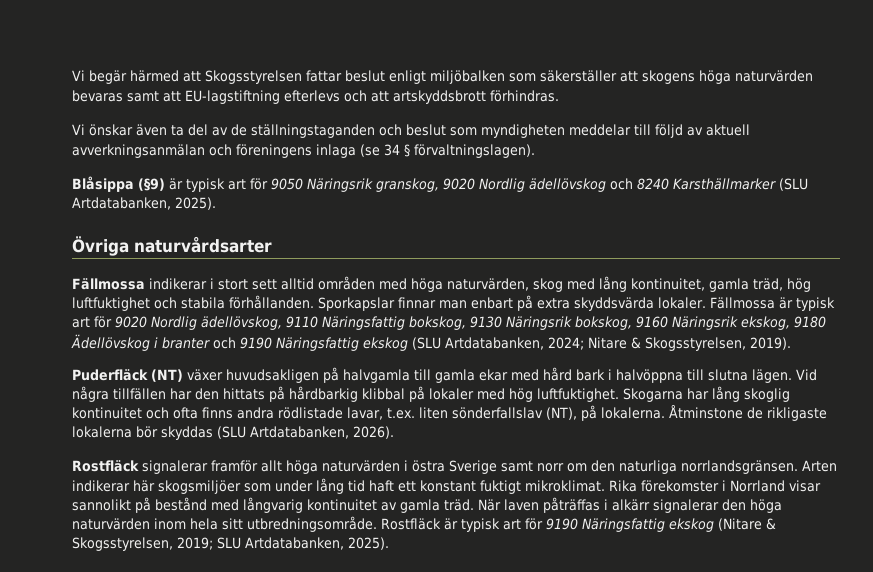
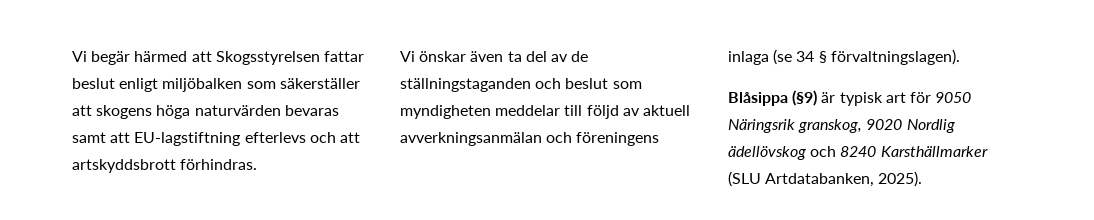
[72,236,272,256] [72,276,811,292] [72,295,835,311] [72,316,826,330] [71,334,791,351] [72,367,817,383] [72,386,790,402] [72,405,827,421] [72,426,394,440] [72,460,837,474] [72,478,821,494] [72,497,782,513] [72,516,776,532] [72,537,389,551] // Övriga naturvårdsarter // Fällmossa indikerar i stort sett alltid områden med höga naturvärden, skog med lång kontinuitet, gamla träd, hög luftfuktighet och stabila förhållanden. Sporkapslar finnar man enbart på extra skyddsvärda lokaler. Fällmossa är typisk art för 9020 Nordlig ädellövskog, 9110 Näringsfattig bokskog, 9130 Näringsrik bokskog, 9160 Näringsrik ekskog, 9180 Ädellövskog i branter och 9190 Näringsfattig ekskog (SLU Artdatabanken, 2024; Nitare & Skogsstyrelsen, 2019). // Puderfläck (NT) växer huvudsakligen på halvgamla till gamla ekar med hård bark i halvöppna till slutna lägen. Vid några tillfällen har den hittats på hårdbarkig klibbal på lokaler med hög luftfuktighet. Skogarna har lång skoglig kontinuitet och ofta finns andra rödlistade lavar, t.ex. liten sönderfallslav (NT), på lokalerna. Åtminstone de rikligaste lokalerna bör skyddas (SLU Artdatabanken, 2026). // Rostfläck signalerar framför allt höga naturvärden i östra Sverige samt norr om den naturliga norrlandsgränsen. Arten indikerar här skogsmiljöer som under lång tid haft ett konstant fuktigt mikroklimat. Rika förekomster i Norrland visar sannolikt på bestånd med långvarig kontinuitet av gamla träd. När laven påträffas i alkärr signalerar den höga naturvärden inom hela sitt utbredningsområde. Rostfläck är typisk art för 9190 Näringsfattig ekskog (Nitare & Skogsstyrelsen, 2019; SLU Artdatabanken, 2025). -> (923, 179) none

